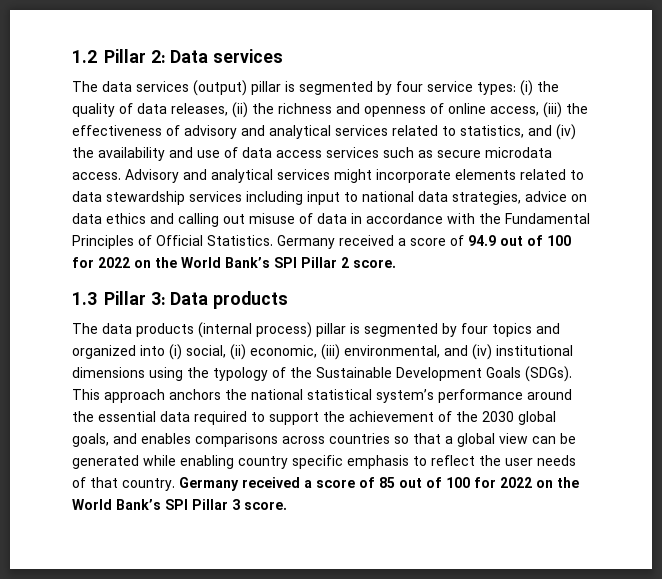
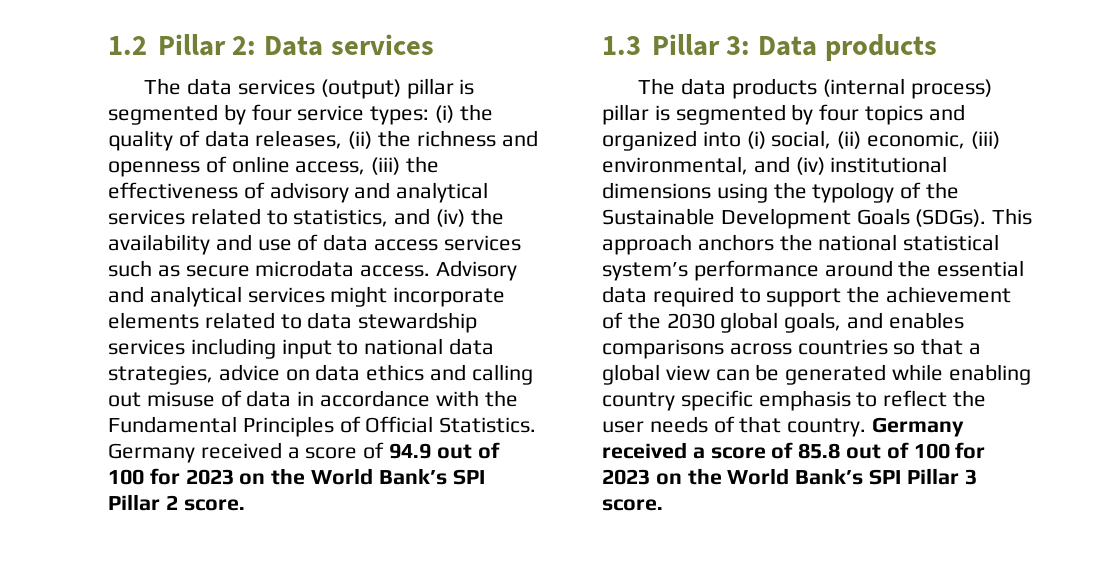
[98,257,130,268] 2022 -> [185,469,234,485] 2023
[379,477,532,488] 85 out of 100 for 2022 -> [798,442,986,459] [602,469,650,485] 85.8 out of 100 for 2023

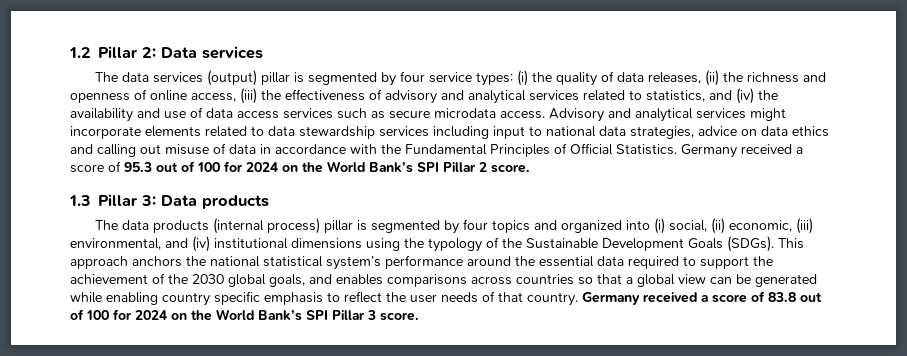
[389,442,500,459] [108,468,234,485] 94.9 out of 100 for 2023 -> [124,161,278,172] 95.3 out of 100 for 2024
[798,442,986,459] [602,469,650,485] 85.8 out of 100 for 2023 -> [768,292,822,302] [70,309,167,320] 83.8 out of 100 for 2024

